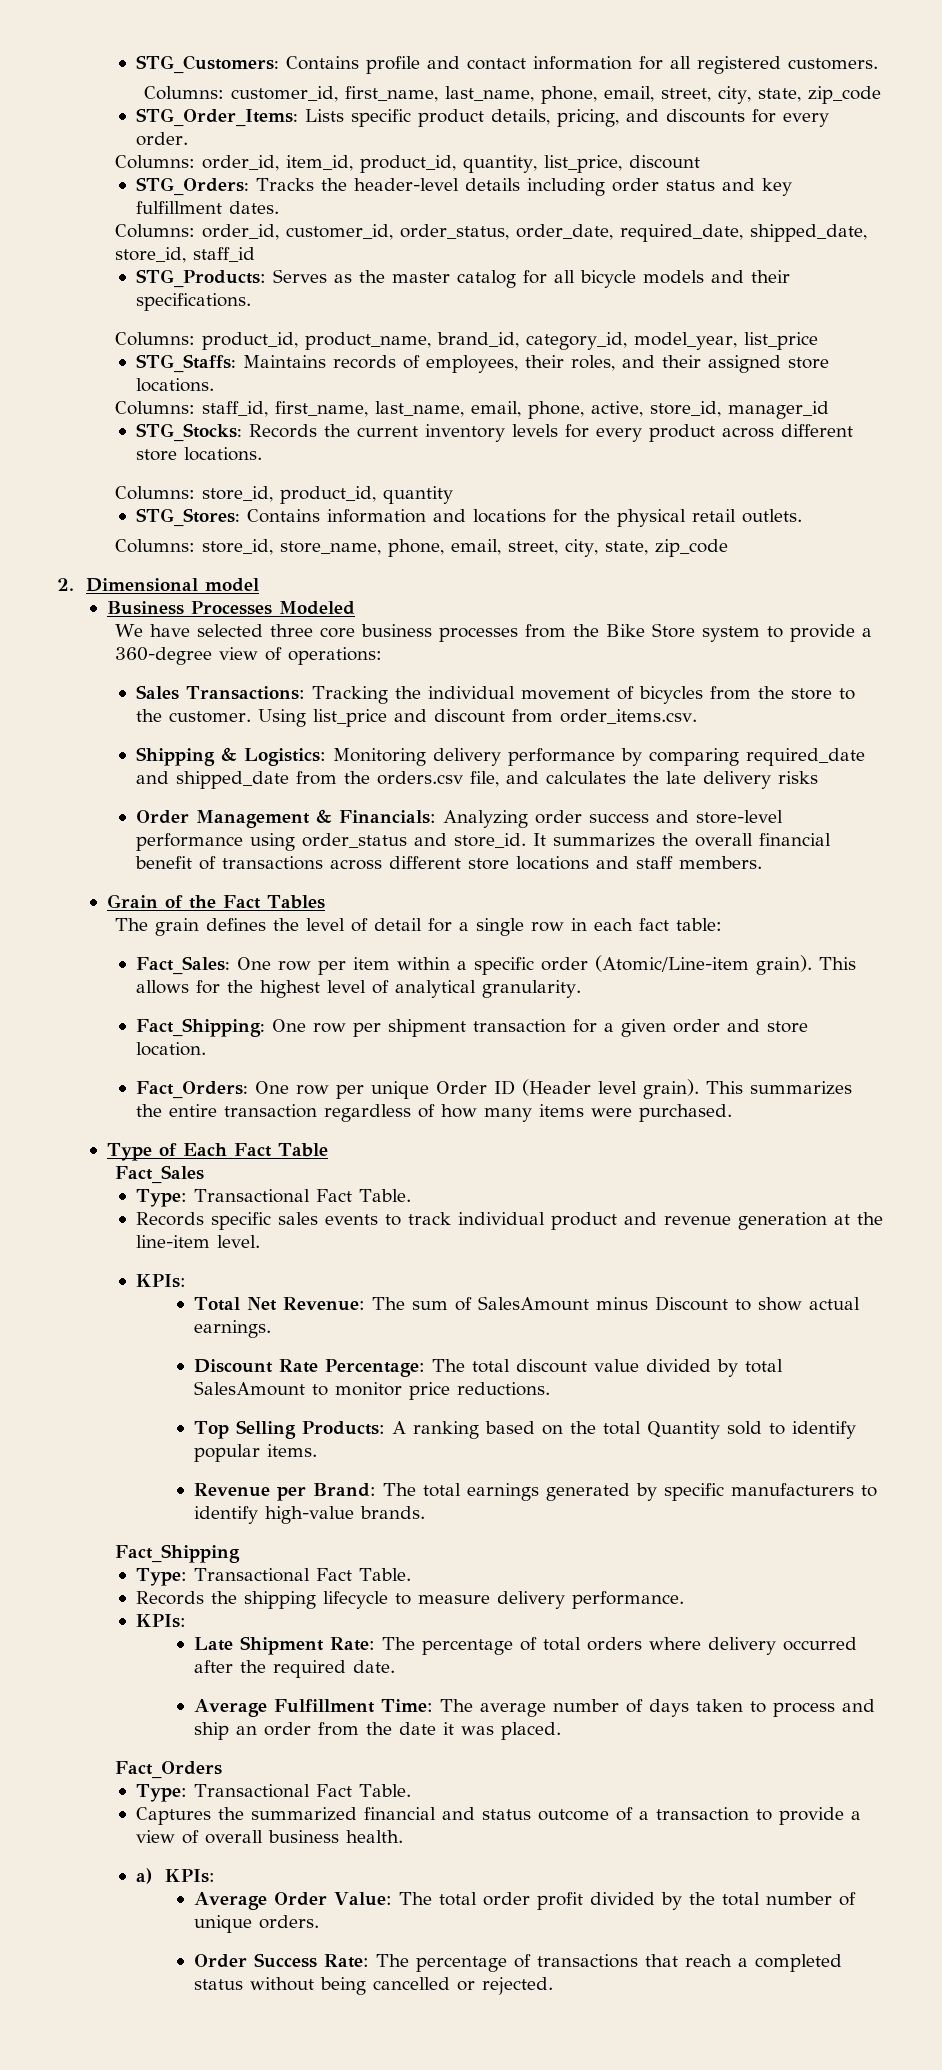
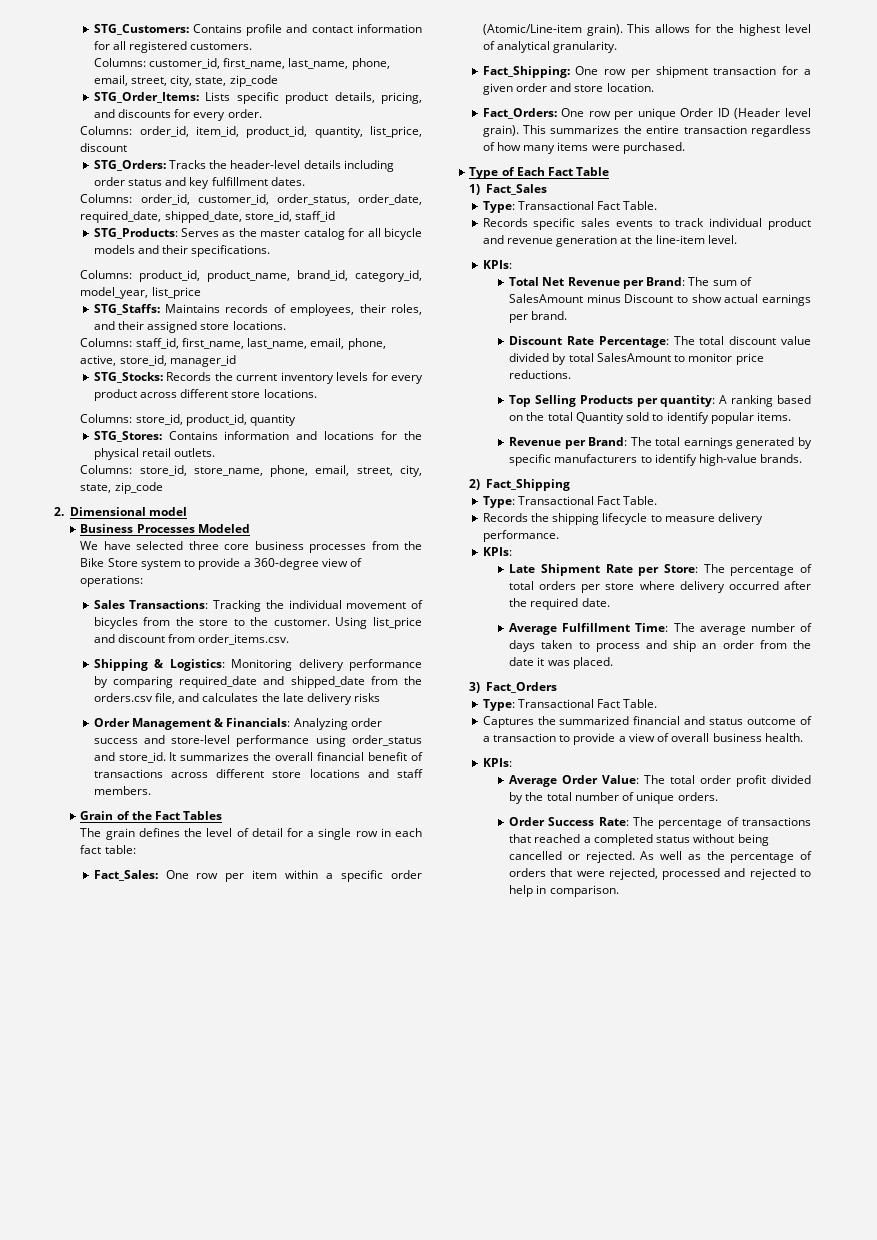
(328, 1150) none -> [469,184,481,195] 1)
[283,1297,366,1311] Revenue: -> [567,277,686,289] Revenue per Brand:
[194,1320,272,1338] earnings. -> [762,294,811,306] [509,311,568,323] earnings per brand.
[302,1421,386,1435] Products: -> [579,395,716,407] Products per quantity:
(426, 1512) none -> [469,479,481,490] 2)
[330,1637,376,1651] Rate: -> [605,564,698,576] Rate per Store:
(643, 1644) none -> [581,583,635,593] per store
(562, 1731) none -> [469,682,481,693] 3)
[136,1868,153,1884] a) -> (803, 737) none
[685,1954,733,1967] reach -> [534,834,581,843] reached
(554, 1986) none -> [640,851,812,863] [509,868,811,880] [509,885,619,897] As well as the percentage of orders that were rejected, processed and rejected to help in comparison.

